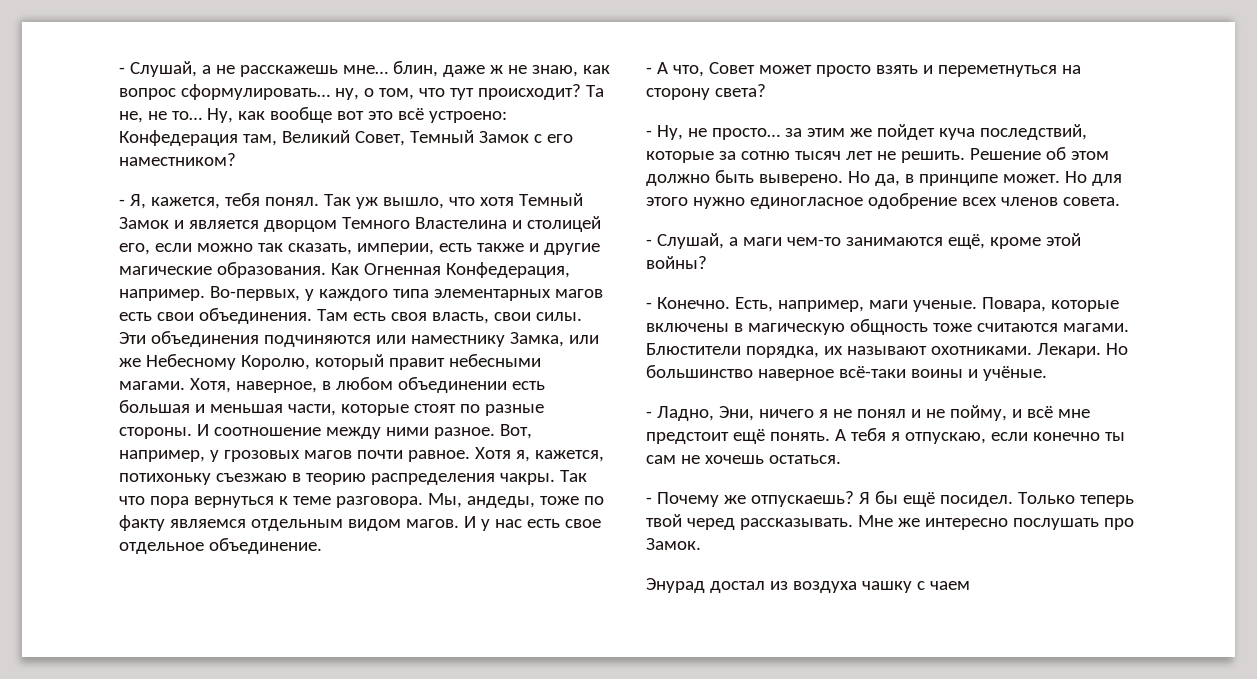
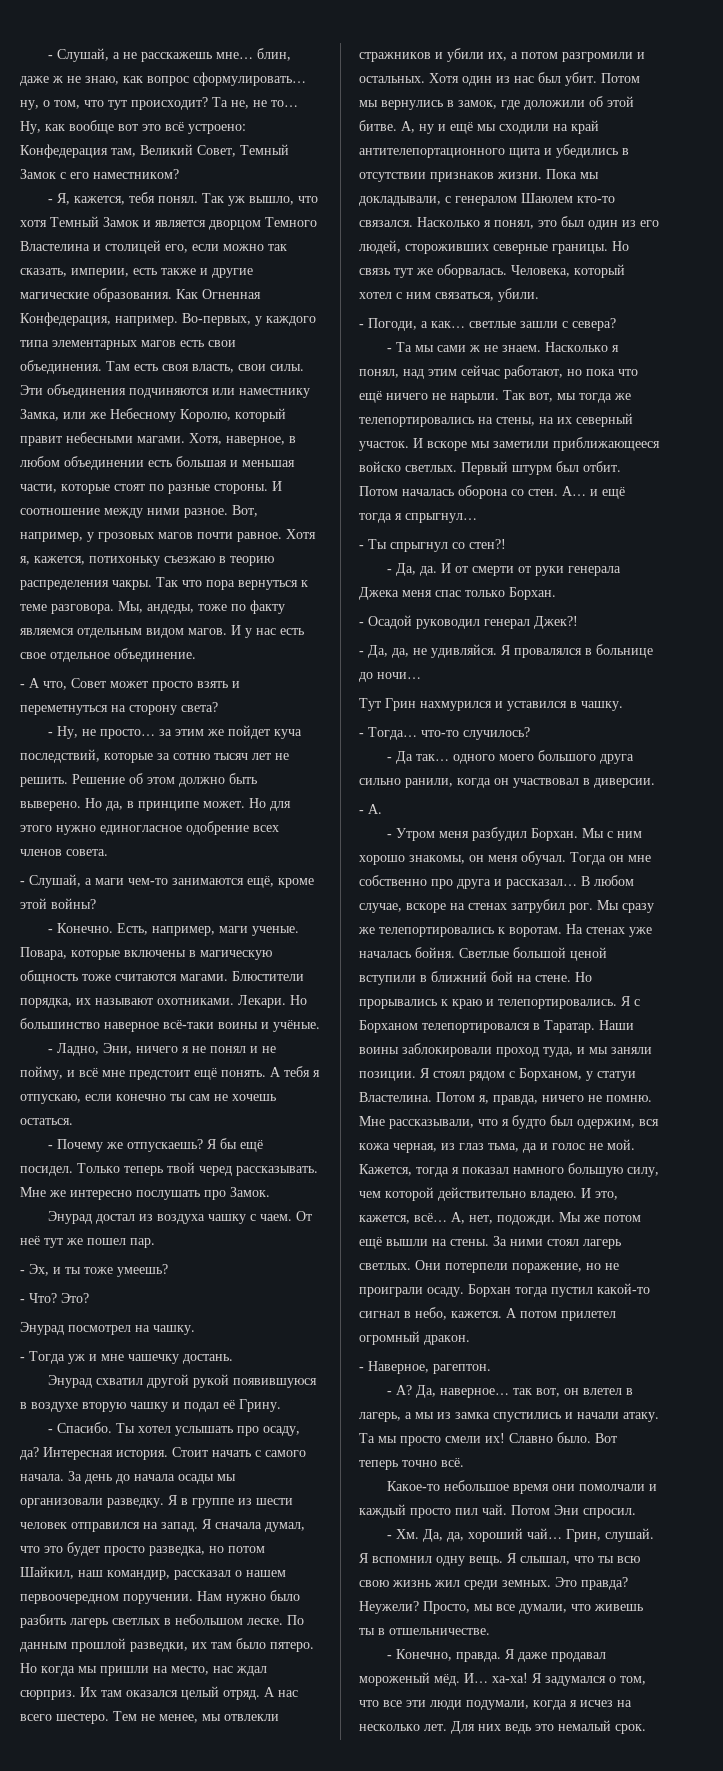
[929,581,970,590] чаем -> [260,1211,313,1221] [20,1236,155,1248] [20,1264,168,1277] [20,1293,89,1303] [20,1322,195,1335] [20,1351,233,1364] [48,1374,318,1388] [20,1399,281,1412] [48,1422,301,1436] [20,1447,306,1460] [20,1471,236,1484] [20,1495,293,1508] [20,1519,305,1532] [20,1542,265,1556] [20,1566,286,1580] [20,1590,300,1604] [20,1614,304,1628] [20,1638,314,1652] [20,1663,267,1676] [20,1686,298,1700] [20,1711,279,1724] [359,48,645,62] [359,72,640,86] [359,96,634,110] [359,120,599,134] [359,144,629,158] [359,169,599,182] [359,193,615,206] [359,216,659,230] [359,240,629,254] [359,264,625,278] [359,288,539,302] [359,318,616,331] [387,342,620,352] [359,365,638,379] [359,390,631,403] [359,413,633,427] [359,437,660,451] [359,461,621,475] [359,485,625,499] [359,513,477,523] [359,539,506,552] [387,563,622,576] [359,587,556,600] [359,615,578,629] [359,644,653,658] [359,672,421,682] [359,698,623,711] [359,727,530,740] [387,750,635,764] [359,778,655,788] [359,804,382,814] [387,827,643,841] [359,851,651,865] [359,875,634,889] [359,899,654,913] [358,924,652,937] [359,947,607,961] [359,971,592,985] [359,996,640,1009] [359,1020,634,1033] [359,1043,652,1057] [359,1068,636,1081] [359,1092,652,1105] [359,1115,659,1129] [359,1139,635,1153] [359,1163,659,1177] [359,1187,618,1201] [359,1212,641,1225] [359,1236,621,1249] [359,1260,619,1273] [359,1283,650,1297] [359,1307,616,1321] [359,1331,470,1345] [359,1361,491,1374] [387,1385,634,1398] [359,1412,659,1422] [359,1432,617,1446] [359,1458,464,1470] [387,1480,658,1494] [359,1504,636,1518] [387,1528,655,1542] [359,1553,640,1566] [359,1577,628,1590] [359,1601,643,1614] [359,1628,490,1635] [387,1649,607,1662] [359,1672,646,1686] [359,1700,632,1710] [359,1720,646,1734] чаем. От неё тут же пошел пар. // - Эх, и ты тоже умеешь? // - Что? Это? // Энурад посмотрел на чашку. // - Тогда уж и мне чашечку достань. // Энурад схватил другой рукой появившуюся в воздухе вторую чашку и подал её Грину. // - Спасибо. Ты хотел услышать про осаду, да? Интересная история. Стоит начать с самого начала. За день до начала осады мы организовали разведку. Я в группе из шести человек отправился на запад. Я сначала думал, что это будет просто разведка, но потом Шайкил, наш командир, рассказал о нашем первоочередном поручении. Нам нужно было разбить лагерь светлых в небольшом леске. По данным прошлой разведки, их там было пятеро. Но когда мы пришли на место, нас ждал сюрприз. Их там оказался целый отряд. А нас всего шестеро. Тем не менее, мы отвлекли стражников и убили их, а потом разгромили и остальных. Хотя один из нас был убит. Потом мы вернулись в замок, где доложили об этой битве. А, ну и ещё мы сходили на край антителепортационного щита и убедились в отсутствии признаков жизни. Пока мы докладывали, с генералом Шаюлем кто-то связался. Насколько я понял, это был один из его людей, стороживших северные границы. Но связь тут же оборвалась. Человека, который хотел с ним связаться, убили. // - Погоди, а как… светлые зашли с севера? // - Та мы сами ж не знаем. Насколько я понял, над этим сейчас работают, но пока что ещё ничего не нарыли. Так вот, мы тогда же телепортировались на стены, на их северный участок. И вскоре мы заметили приближающееся войско светлых. Первый штурм был отбит. Потом началась оборона со стен. А… и ещё тогда я спрыгнул… // - Ты спрыгнул со стен?! // - Да, да. И от смерти от руки генерала Джека меня спас только Борхан. // - Осадой руководил генерал Джек?! // - Да, да, не удивляйся. Я провалялся в больнице до ночи… // Тут Грин нахмурился и уставился в чашку. // - Тогда… что-то случилось? // - Да так… одного моего большого друга сильно ранили, когда он участвовал в диверсии. // - А. // - Утром меня разбудил Борхан. Мы с ним хорошо знакомы, он меня обучал. Тогда он мне собственно про друга и рассказал… В любом случае, вскоре на стенах затрубил рог. Мы сразу же телепортировались к воротам. На стенах уже началась бойня. Светлые большой ценой вступили в ближний бой на стене. Но прорывались к краю и телепортировались. Я с Борханом телепортировался в Таратар. Наши воины заблокировали проход туда, и мы заняли позиции. Я стоял рядом с Борханом, у статуи Властелина. Потом я, правда, ничего не помню. Мне рассказывали, что я будто был одержим, вся кожа черная, из глаз тьма, да и голос не мой. Кажется, тогда я показал намного большую силу, чем которой действительно владею. И это, кажется, всё… А, нет, подожди. Мы же потом ещё вышли на стены. За ними стоял лагерь светлых. Они потерпели поражение, но не проиграли осаду. Борхан тогда пустил какой-то сигнал в небо, кажется. А потом прилетел огромный дракон. // - Наверное, рагептон. // - А? Да, наверное… так вот, он влетел в лагерь, а мы из замка спустились и начали атаку. Та мы просто смели их! Славно было. Вот теперь точно всё. // Какое-то небольшое время они помолчали и каждый просто пил чай. Потом Эни спросил. // - Хм. Да, да, хороший чай… Грин, слушай. Я вспомнил одну вещь. Я слышал, что ты всю свою жизнь жил среди земных. Это правда? Неужели? Просто, мы все думали, что живешь ты в отшельничестве. // - Конечно, правда. Я даже продавал мороженый мёд. И… ха-ха! Я задумался о том, что все эти люди подумали, когда я исчез на несколько лет. Для них ведь это немалый срок.

